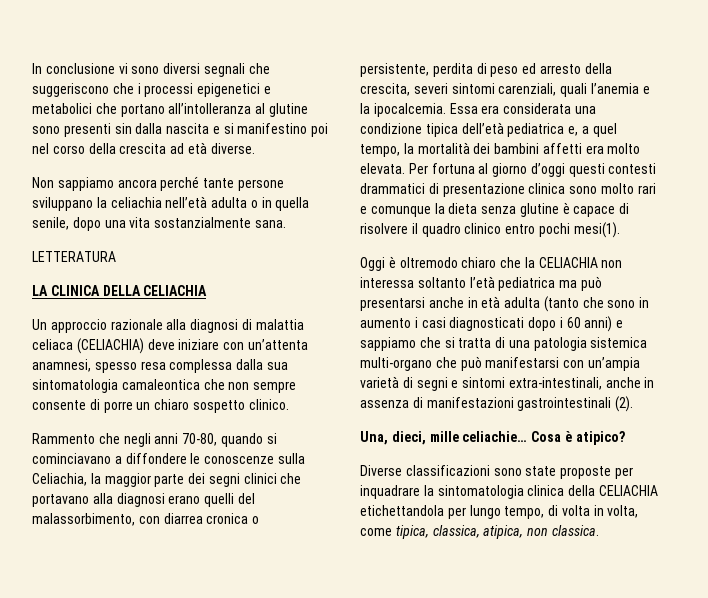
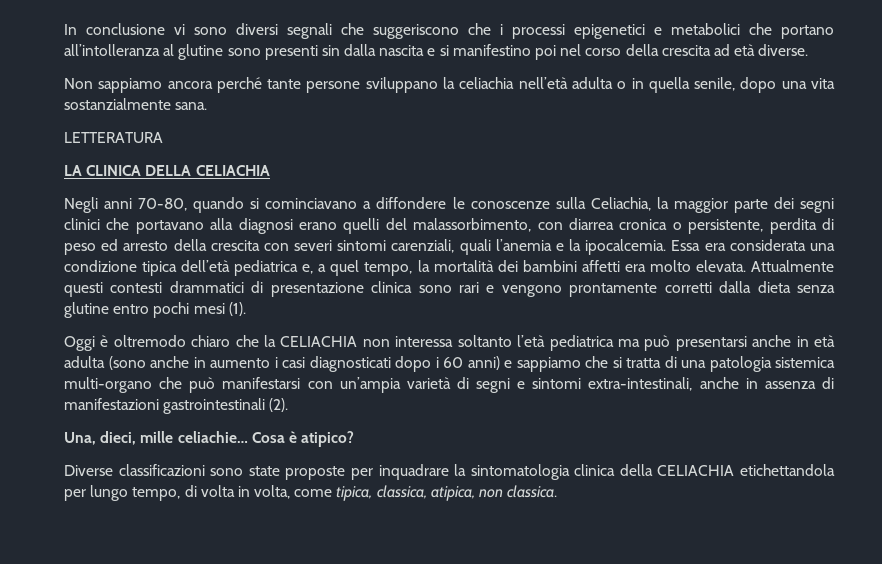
[32,319,304,333] [32,338,308,354] [32,359,288,373] [32,379,297,393] [32,399,289,413] [32,433,151,447] Un approccio razionale alla diagnosi di malattia celiaca (CELIACHIA) deve iniziare con un’attenta anamnesi, spesso resa complessa dalla sua sintomatologia camaleontica che non sempre consente di porre un chiaro sospetto clinico. // Rammento che negli -> [64,197,98,213] Negli
[360,83,410,96] crescita, -> [210,240,289,251] crescita con
[408,163,565,177] Per fortuna al giorno d’oggi -> [751,260,834,272] Attualmente
[600,183,634,194] molto -> (452, 289) none
[370,202,630,217] [360,222,620,238] comunque la dieta senza glutine è capace di risolvere il quadro clinico entro pochi mesi(1). -> [501,281,836,297] [64,302,246,318] vengono prontamente corretti dalla dieta senza glutine entro pochi mesi (1).
[543,296,636,312] (tanto che sono -> [108,356,189,370] (sono anche

